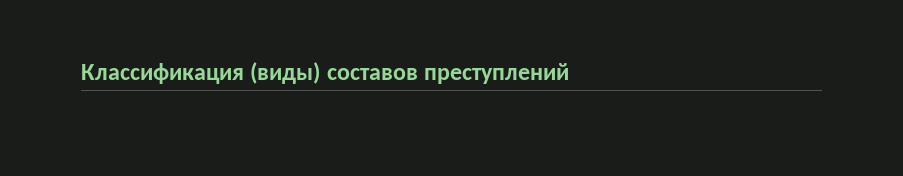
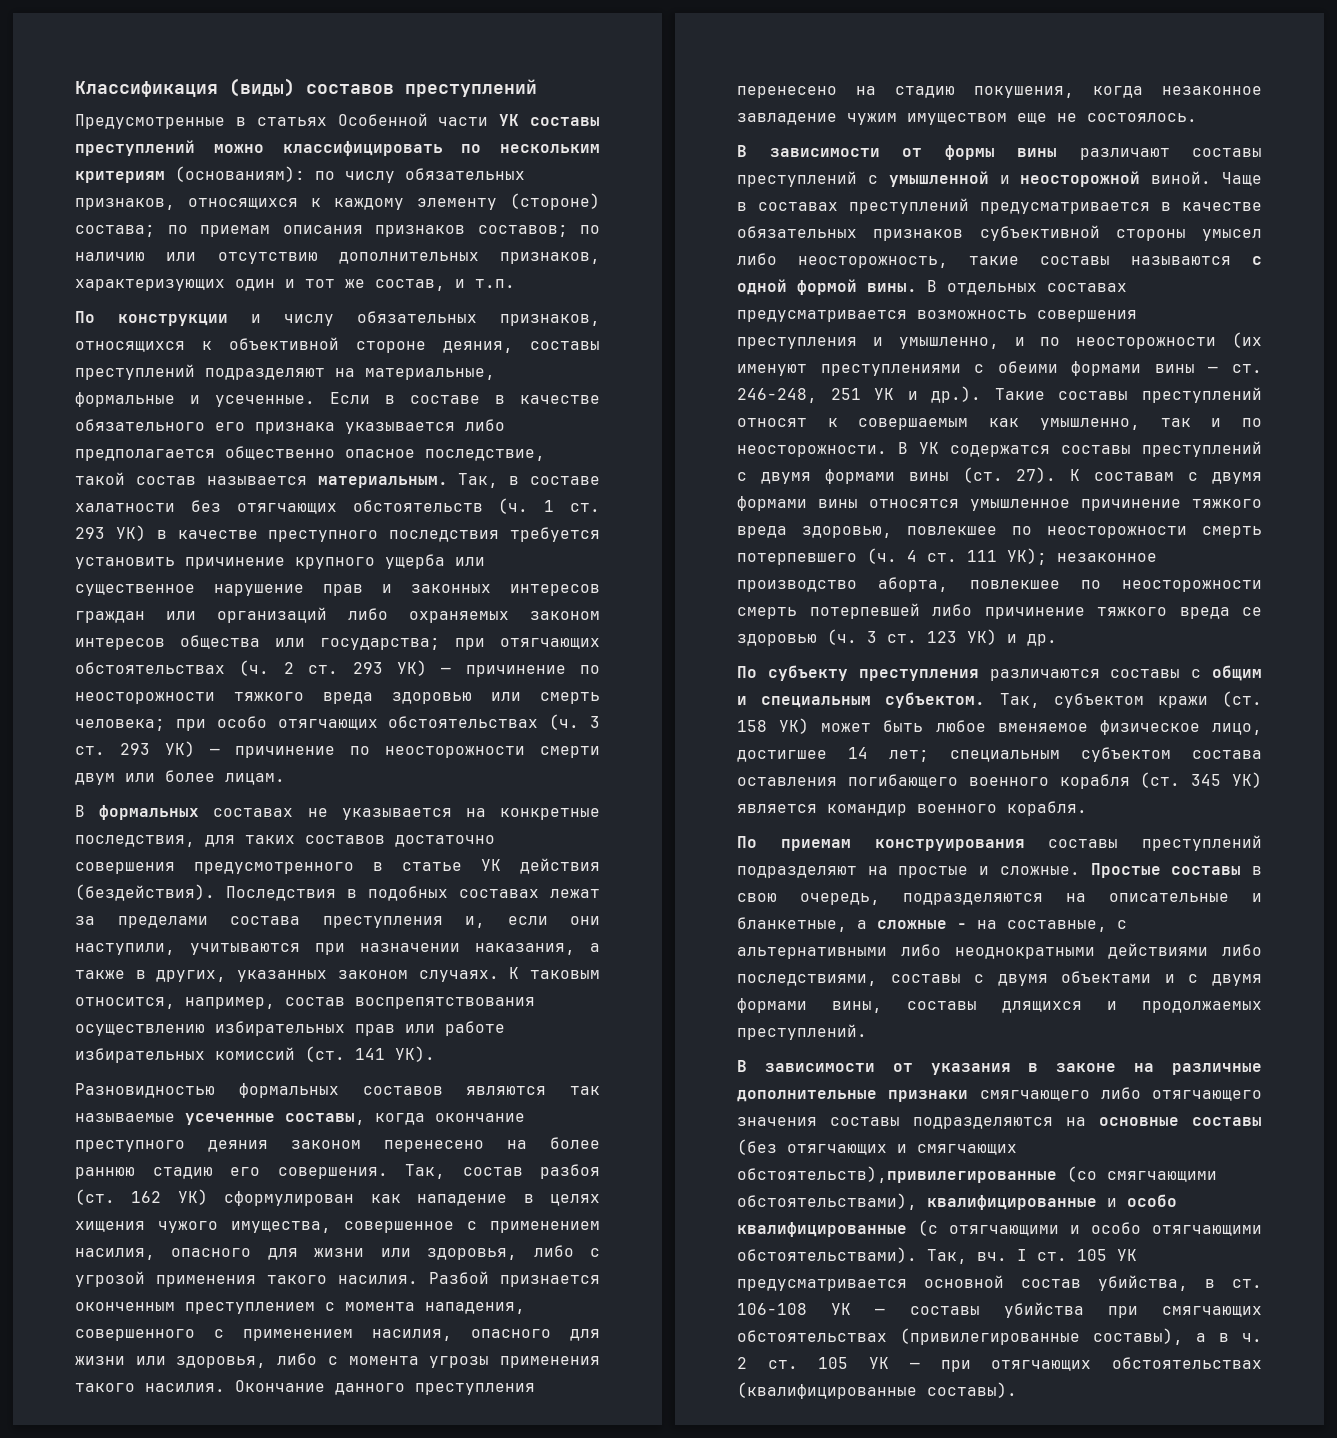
(570, 73) none -> [75,113,600,129] [75,140,600,156] [75,166,525,183] [75,193,600,210] [75,225,600,237] [75,252,600,264] [75,279,515,291] [75,311,600,326] [75,337,600,353] [75,364,495,380] [75,392,600,407] [75,419,505,434] [75,446,545,461] [75,472,600,488] [75,498,600,514] [75,525,600,542] [75,554,485,569] [75,584,600,596] [75,607,600,623] [75,635,600,650] [75,660,600,677] [75,692,600,704] [75,714,600,731] [75,741,600,758] [75,770,285,785] [75,805,600,820] [75,835,495,847] [75,858,600,874] [75,884,600,901] [75,916,600,928] [75,943,600,955] [75,967,600,982] [75,997,535,1009] [75,1021,505,1036] [75,1046,435,1063] [75,1083,600,1098] [75,1113,525,1125] [75,1137,600,1152] [75,1164,600,1179] [75,1189,600,1206] [75,1221,600,1233] [75,1245,601,1260] [75,1271,600,1287] [75,1302,525,1314] [75,1329,600,1341] [75,1353,600,1368] [75,1380,535,1395] [737,86,1262,98] [737,113,1197,125] [737,145,1262,160] [737,171,1262,187] [737,198,1262,214] [737,225,1262,241] [737,253,1262,268] [737,279,1127,295] [737,310,1137,322] [737,332,1262,349] [737,361,1262,376] [737,386,1262,403] [737,418,1262,430] [737,441,1262,457] [737,467,1262,484] [737,496,1262,511] [737,526,1262,538] [737,548,1157,565] [737,577,1262,592] [737,603,1262,619] [737,629,1057,646] [737,665,1262,681] [737,691,1262,708] [737,718,1262,735] [737,747,1262,762] [737,772,1262,789] [737,801,1087,816] [737,835,1262,851] [737,863,1262,878] [737,893,1262,905] [737,917,1127,932] [737,943,1262,959] [737,971,1262,986] [737,998,1262,1013] [737,1024,867,1040] [737,1060,1262,1075] [737,1087,1262,1102] [737,1117,1262,1129] [737,1139,1017,1155] [737,1166,1217,1183] [737,1193,1177,1210] [737,1220,1262,1237] [737,1247,1137,1264] [737,1275,1262,1291] [737,1302,1262,1318] [737,1328,1262,1345] [737,1357,1262,1372] [737,1382,1017,1399] // Предусмотренные в статьях Особенной части УК составы преступлений можно классифицировать по нескольким критериям (основаниям): по числу обязательных признаков, относящихся к каждому элементу (стороне) состава; по приемам описания признаков составов; по наличию или отсутствию дополнительных признаков, характеризующих один и тот же состав, и т.п. // По конструкции и числу обязательных признаков, относящихся к объективной стороне деяния, составы преступлений подразделяют на материальные, формальные и усеченные. Если в составе в качестве обязательного его признака указывается либо предполагается общественно опасное последствие, такой состав называется материальным. Так, в составе халатности без отягчающих обстоятельств (ч. 1 ст. 293 УК) в качестве преступного последствия требуется установить причинение крупного ущерба или существенное нарушение прав и законных интересов граждан или организаций либо охраняемых законом интересов общества или государства; при отягчающих обстоятельствах (ч. 2 ст. 293 УК) — причинение по неосторожности тяжкого вреда здоровью или смерть человека; при особо отягчающих обстоятельствах (ч. 3 ст. 293 УК) — причинение по неосторожности смерти двум или более лицам. // В формальных составах не указывается на конкретные последствия, для таких составов достаточно совершения предусмотренного в статье УК действия (бездействия). Последствия в подобных составах лежат за пределами состава преступления и, если они наступили, учитываются при назначении наказания, а также в других, указанных законом случаях. К таковым относится, например, состав воспрепятствования осуществлению избирательных прав или работе избирательных комиссий (ст. 141 УК). // Разновидностью формальных составов являются так называемые усеченные составы, когда окончание преступного деяния законом перенесено на более раннюю стадию его совершения. Так, состав разбоя (ст. 162 УК) сформулирован как нападение в целях хищения чужого имущества, совершенное с применением насилия, опасного для жизни или здоровья, либо с угрозой применения такого насилия. Разбой признается оконченным преступлением с момента нападения, совершенного с применением насилия, опасного для жизни или здоровья, либо с момента угрозы применения такого насилия. Окончание данного преступления перенесено на стадию покушения, когда незаконное завладение чужим имуществом еще не состоялось. // В зависимости от формы вины различают составы преступлений с умышленной и неосторожной виной. Чаще в составах преступлений предусматривается в качестве обязательных признаков субъективной стороны умысел либо неосторожность, такие составы называются с одной формой вины. В отдельных составах предусматривается возможность совершения преступления и умышленно, и по неосторожности (их именуют преступлениями с обеими формами вины — ст. 246-248, 251 УК и др.). Такие составы преступлений относят к совершаемым как умышленно, так и по неосторожности. В УК содержатся составы преступлений с двумя формами вины (ст. 27). К составам с двумя формами вины относятся умышленное причинение тяжкого вреда здоровью, повлекшее по неосторожности смерть потерпевшего (ч. 4 ст. 111 УК); незаконное производство аборта, повлекшее по неосторожности смерть потерпевшей либо причинение тяжкого вреда се здоровью (ч. 3 ст. 123 УК) и др. // По субъекту преступления различаются составы с общим и специальным субъектом. Так, субъектом кражи (ст. 158 УК) может быть любое вменяемое физическое лицо, достигшее 14 лет; специальным субъектом состава оставления погибающего военного корабля (ст. 345 УК) является командир военного корабля. // По приемам конструирования составы преступлений подразделяют на простые и сложные. Простые составы в свою очередь, подразделяются на описательные и бланкетные, а сложные - на составные, с альтернативными либо неоднократными действиями либо последствиями, составы с двумя объектами и с двумя формами вины, составы длящихся и продолжаемых преступлений. // В зависимости от указания в законе на различные дополнительные признаки смягчающего либо отягчающего значения составы подразделяются на основные составы (без отягчающих и смягчающих обстоятельств),привилегированные (со смягчающими обстоятельствами), квалифицированные и особо квалифицированные (с отягчающими и особо отягчающими обстоятельствами). Так, вч. I ст. 105 УК предусматривается основной состав убийства, в ст. 106-108 УК — составы убийства при смягчающих обстоятельствах (привилегированные составы), а в ч. 2 ст. 105 УК — при отягчающих обстоятельствах (квалифицированные составы).

